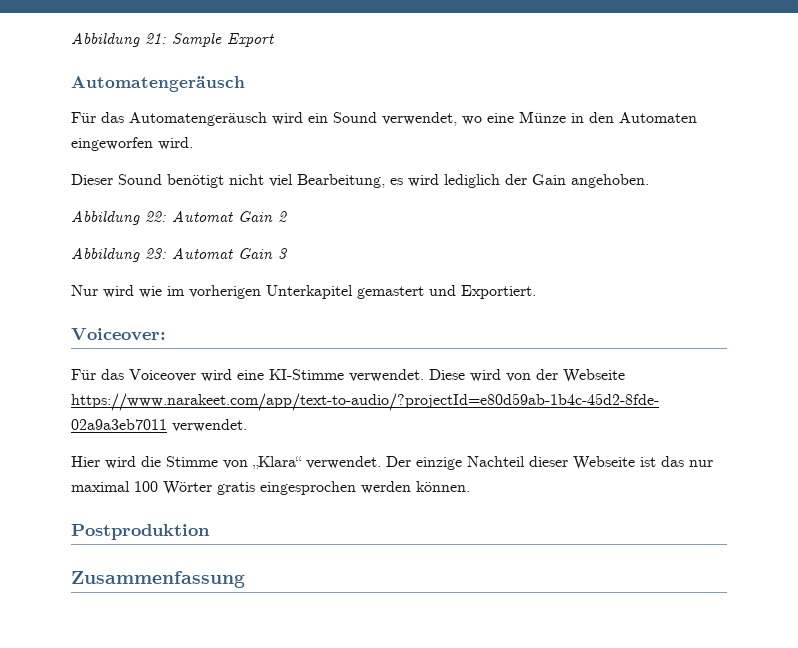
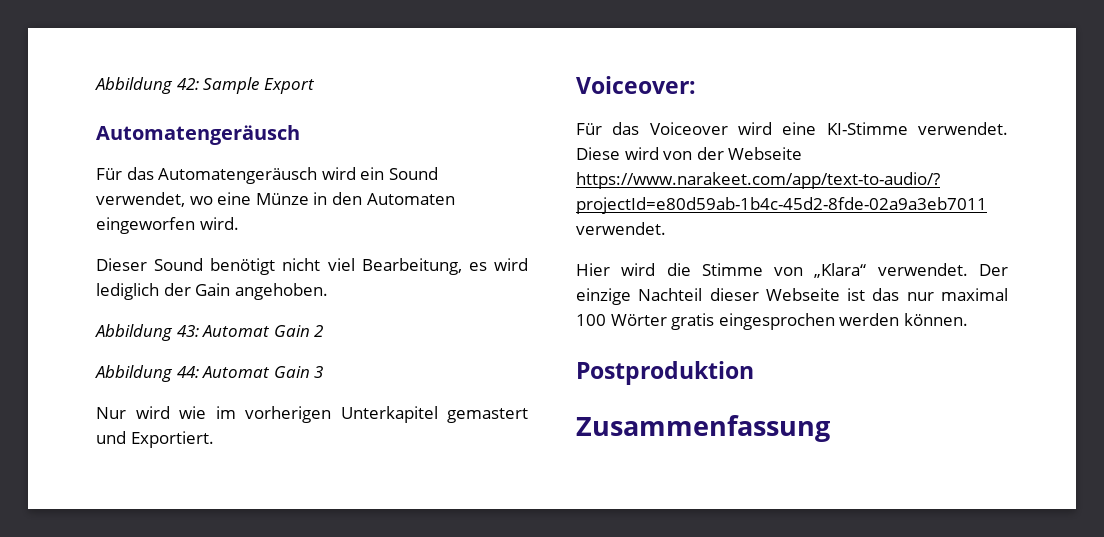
[71,32,166,47] Abbildung 21: -> [95,77,199,94] Abbildung 42:
[145,211,166,222] 22: -> [176,325,199,337] 43:
[145,248,166,259] 23: -> [176,366,199,378] 44:

